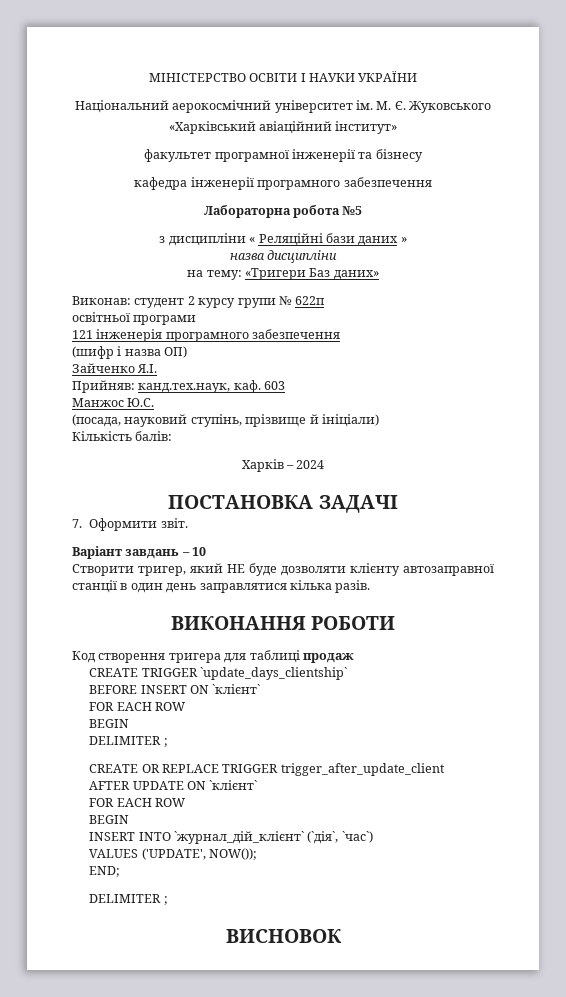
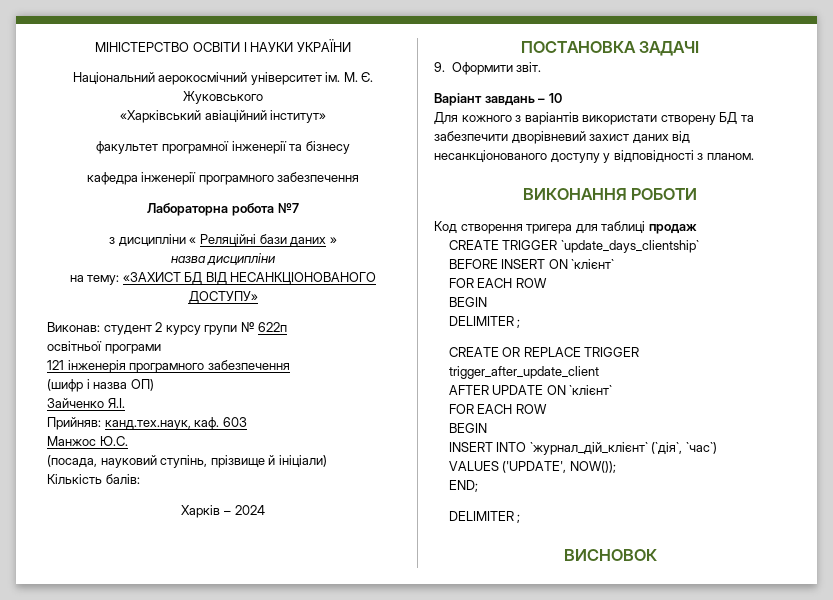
[342,206,363,215] №5 -> [277,203,299,213] №7
[245,268,379,280] «Тригери Баз даних» -> [122,272,377,285] [188,291,258,304] «ЗАХИСТ БД ВІД НЕСАНКЦІОНОВАНОГО ДОСТУПУ»
[72,519,82,528] 7. -> [434,62,445,72] 9.
[72,563,494,576] [72,580,371,593] Створити тригер, який НЕ буде дозволяти клієнту автозаправної станції в один день заправлятися кілька разів. -> [434,112,754,125] [434,131,691,144] [434,150,754,163] Для кожного з варіантів використати створену БД та забезпечити дворівневий захист даних від несанкціонованого доступу у відповідності з планом.

